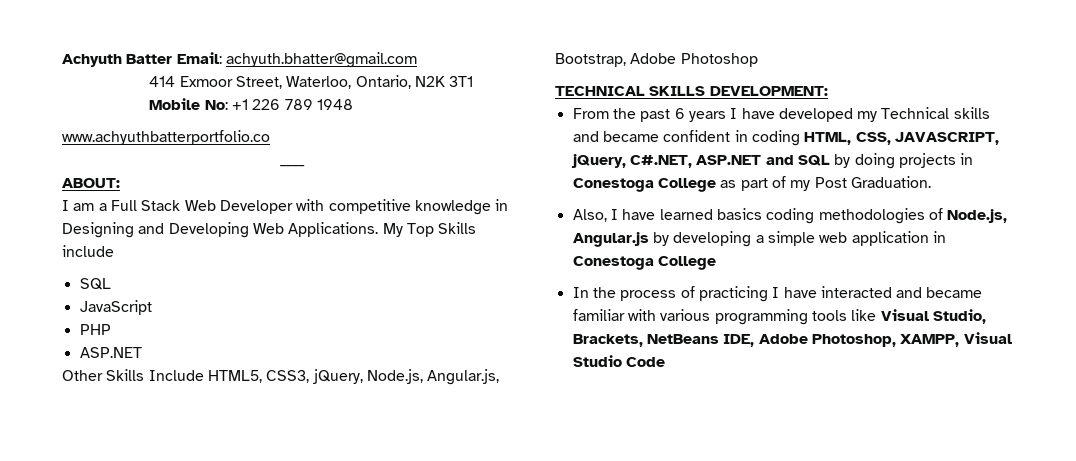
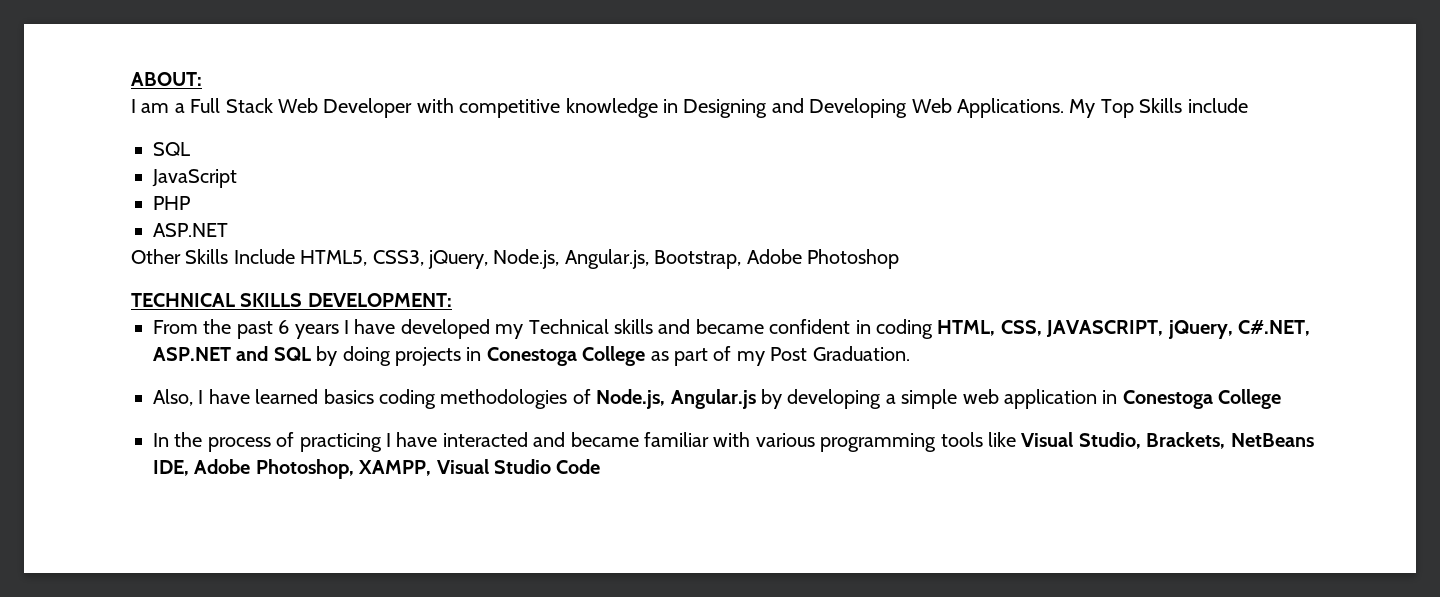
[62,52,417,68] [149,75,474,89] [149,98,354,110] [62,130,270,145] [279,165,305,167] Achyuth Batter Email: achyuth.bhatter@gmail.com // 414 Exmoor Street, Waterloo, Ontario, N2K 3T1 Mobile No: +1 226 789 1948 // www.achyuthbatterportfolio.co // ____ // -> (131, 79) none

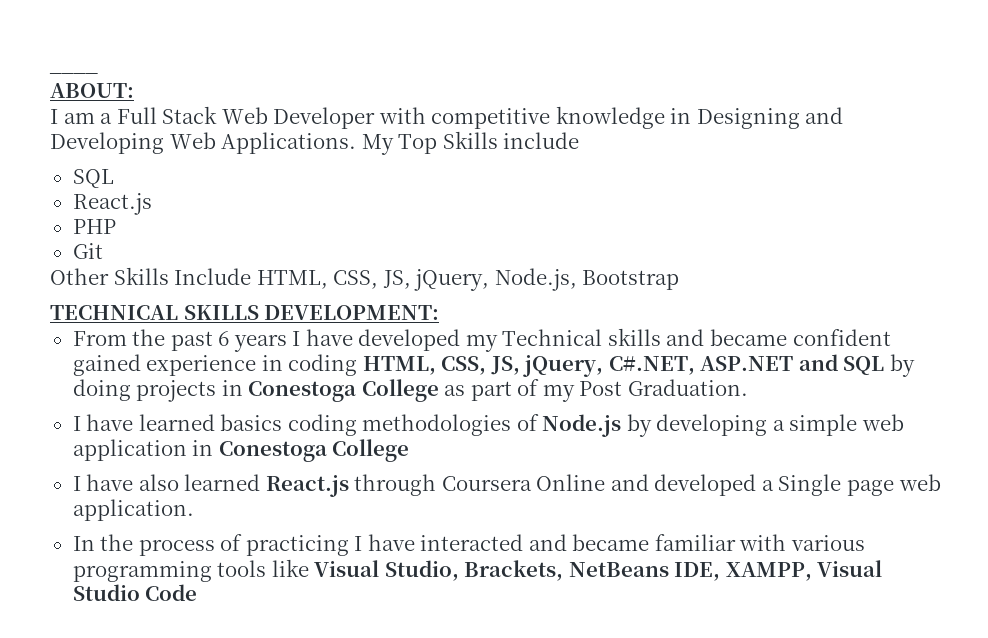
(131, 79) none -> [49,73,98,74] ____ //
[152,169,237,188] JavaScript -> [72,193,152,215] React.js
[153,223,228,237] ASP.NET -> [72,243,103,259] Git
[300,249,899,269] HTML5, CSS3, jQuery, Node.js, Angular.js, Bootstrap, Adobe Photoshop -> [256,268,680,291] HTML, CSS, JS, jQuery, Node.js, Bootstrap
(851, 326) none -> [72,354,257,376] gained experience
[1046,320,1164,337] JAVASCRIPT, -> [490,356,520,375] JS,
[153,389,193,406] Also, -> (748, 387) none
[596,389,756,409] Node.js, Angular.js -> [542,414,622,437] Node.js
(1282, 399) none -> [72,474,941,497] [72,499,194,521] // I have also learned React.js through Coursera Online and developed a Single page web application.
[194,459,354,479] Adobe Photoshop, -> (721, 571) none

